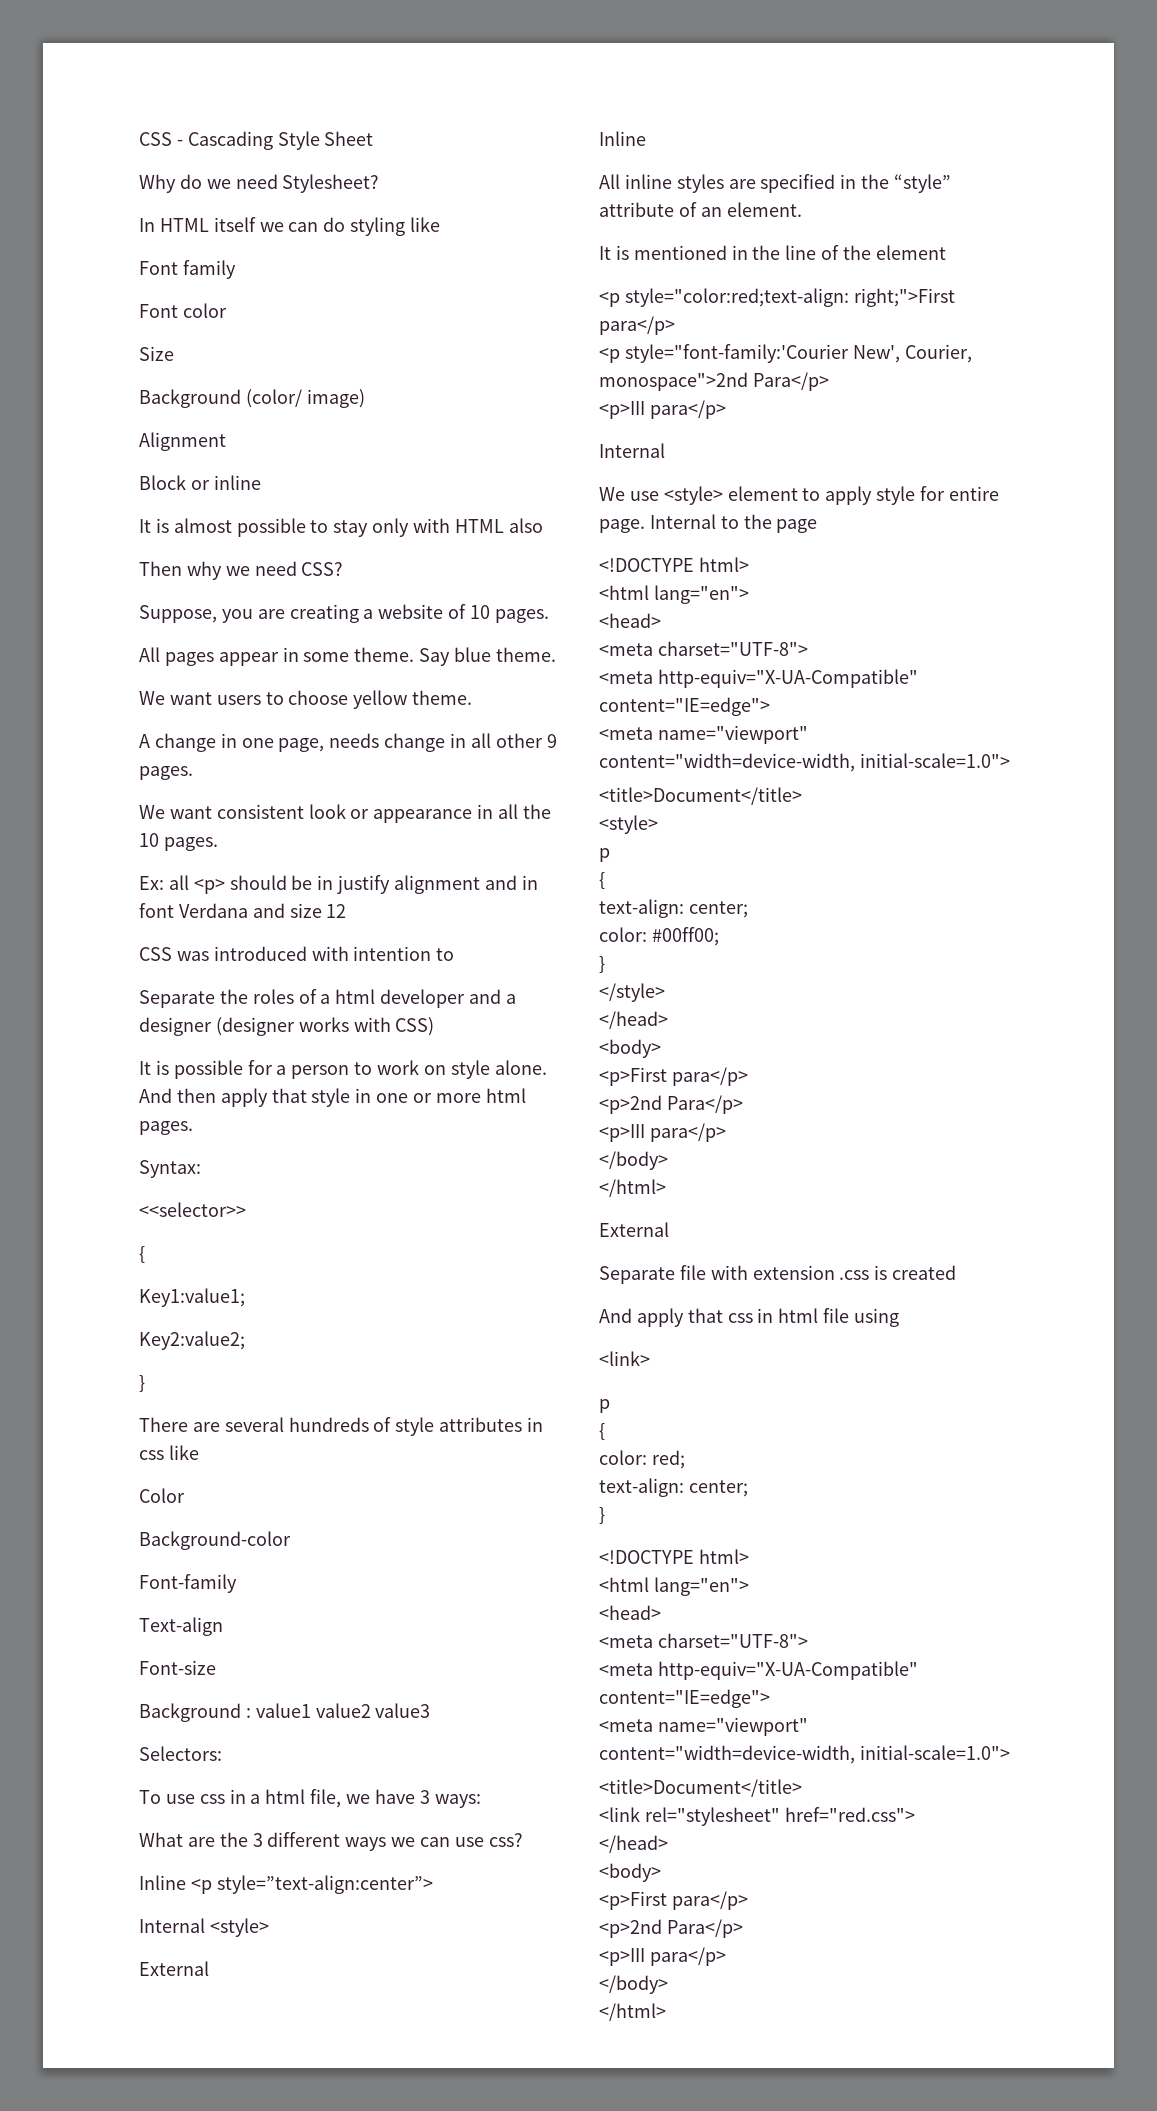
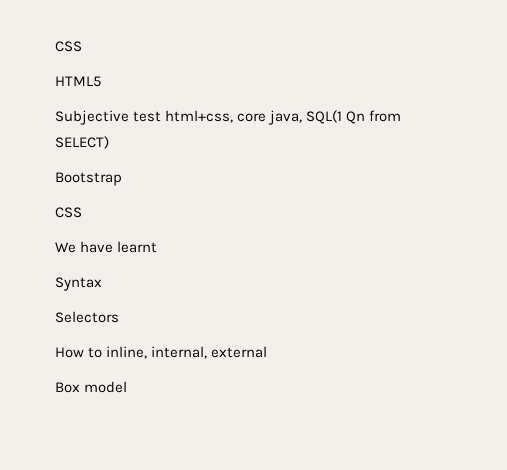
[139,131,374,150] [139,174,380,193] [139,217,441,236] [139,260,236,279] [139,303,227,318] [139,346,174,361] [139,389,365,408] [139,432,226,451] [139,475,261,490] [139,518,543,537] [139,561,344,580] [139,604,549,623] [139,647,556,666] [139,690,473,709] [139,733,557,752] [139,766,193,780] [139,804,551,823] [139,833,218,851] [139,875,538,894] [139,903,347,918] [139,946,455,961] [139,989,516,1008] [139,1017,435,1036] [139,1060,547,1079] [139,1088,526,1107] [139,1121,193,1135] [139,1160,201,1178] [139,1202,246,1217] [139,1246,145,1263] [139,1288,245,1307] [139,1331,245,1350] [139,1375,145,1392] [139,1417,544,1436] [139,1445,199,1460] [139,1488,185,1503] [139,1531,291,1550] [139,1574,237,1593] [139,1617,223,1636] [139,1660,216,1675] [139,1703,431,1722] [139,1746,222,1761] [139,1789,481,1808] [139,1832,523,1851] [139,1875,433,1894] [139,1918,269,1937] [139,1961,209,1976] [599,131,646,146] [599,174,952,193] [599,202,802,217] [599,245,946,260] [599,288,955,307] [599,316,675,335] [599,344,972,363] [599,372,829,391] [599,400,726,419] [599,443,665,458] [599,486,999,505] [599,514,818,533] [599,557,749,572] [599,585,749,604] [599,613,661,628] [599,641,808,656] [599,669,918,688] [599,697,770,716] [599,725,808,744] [599,753,1010,772] [599,787,802,805] [599,815,658,834] [599,848,610,862] [599,872,605,889] [599,899,748,918] [599,927,719,946] [599,956,605,973] [599,983,665,1002] [599,1011,668,1029] [599,1039,661,1058] [599,1067,748,1086] [599,1095,743,1114] [599,1123,726,1142] [599,1151,668,1170] [599,1179,666,1197] [599,1222,669,1237] [599,1265,957,1284] [599,1308,900,1327] [599,1351,650,1366] [599,1399,610,1413] [599,1423,605,1440] [599,1450,685,1469] [599,1478,748,1497] [599,1507,605,1524] [599,1549,749,1564] [599,1577,749,1596] [599,1605,661,1620] [599,1633,808,1648] [599,1661,918,1680] [599,1689,770,1708] [599,1717,808,1736] [599,1745,1010,1764] [599,1779,802,1797] [599,1807,915,1826] [599,1835,668,1853] [599,1863,661,1882] [599,1891,748,1910] [599,1919,743,1938] [599,1947,726,1966] [599,1975,668,1994] [599,2003,666,2021] CSS - Cascading Style Sheet // Why do we need Stylesheet? // In HTML itself we can do styling like // Font family // Font color // Size // Background (color/ image) // Alignment // Block or inline // It is almost possible to stay only with HTML also // Then why we need CSS? // Suppose, you are creating a website of 10 pages. // All pages appear in some theme. Say blue theme. // We want users to choose yellow theme. // A change in one page, needs change in all other 9 pages. // We want consistent look or appearance in all the 10 pages. // Ex: all <p> should be in justify alignment and in font Verdana and size 12 // CSS was introduced with intention to // Separate the roles of a html developer and a designer (designer works with CSS) // It is possible for a person to work on style alone. And then apply that style in one or more html pages. // Syntax: // <<selector>> // { // Key1:value1; // Key2:value2; // } // There are several hundreds of style attributes in css like // Color // Background-color // Font-family // Text-align // Font-size // Background : value1 value2 value3 // Selectors: // To use css in a html file, we have 3 ways: // What are the 3 different ways we can use css? // Inline <p style=”text-align:center”> // Internal <style> // External // Inline // All inline styles are specified in the “style” attribute of an element. // It is mentioned in the line of the element // <p style="color:red;text-align: right;">First para</p> // <p style="font-family:'Courier New', Courier, monospace">2nd Para</p> // <p>III para</p> // Internal // We use <style> element to apply style for entire page. Internal to the page // <!DOCTYPE html> // <html lang="en"> // <head> // <meta charset="UTF-8"> // <meta http-equiv="X-UA-Compatible" content="IE=edge"> // <meta name="viewport" content="width=device-width, initial-scale=1.0"> // <title>Document</title> // <style> // p // { // text-align: center; // color: #00ff00; // } // </style> // </head> // <body> // <p>First para</p> // <p>2nd Para</p> // <p>III para</p> // </body> // </html> // External // Separate file with extension .css is created // And apply that css in html file using // <link> // p // { // color: red; // text-align: center; // } // <!DOCTYPE html> // <html lang="en"> // <head> // <meta charset="UTF-8"> // <meta http-equiv="X-UA-Compatible" content="IE=edge"> // <meta name="viewport" content="width=device-width, initial-scale=1.0"> // <title>Document</title> // <link rel="stylesheet" href="red.css"> // </head> // <body> // <p>First para</p> // <p>2nd Para</p> // <p>III para</p> // </body> // </html> -> [55,41,82,52] [55,76,101,87] [55,110,402,125] [55,136,109,149] [55,172,122,186] [55,207,82,218] [55,241,158,253] [55,277,102,291] [55,311,119,323] [55,346,268,359] [55,381,128,393] CSS // HTML5 // Subjective test html+css, core java, SQL(1 Qn from SELECT) // Bootstrap // CSS // We have learnt // Syntax // Selectors // How to inline, internal, external // Box model

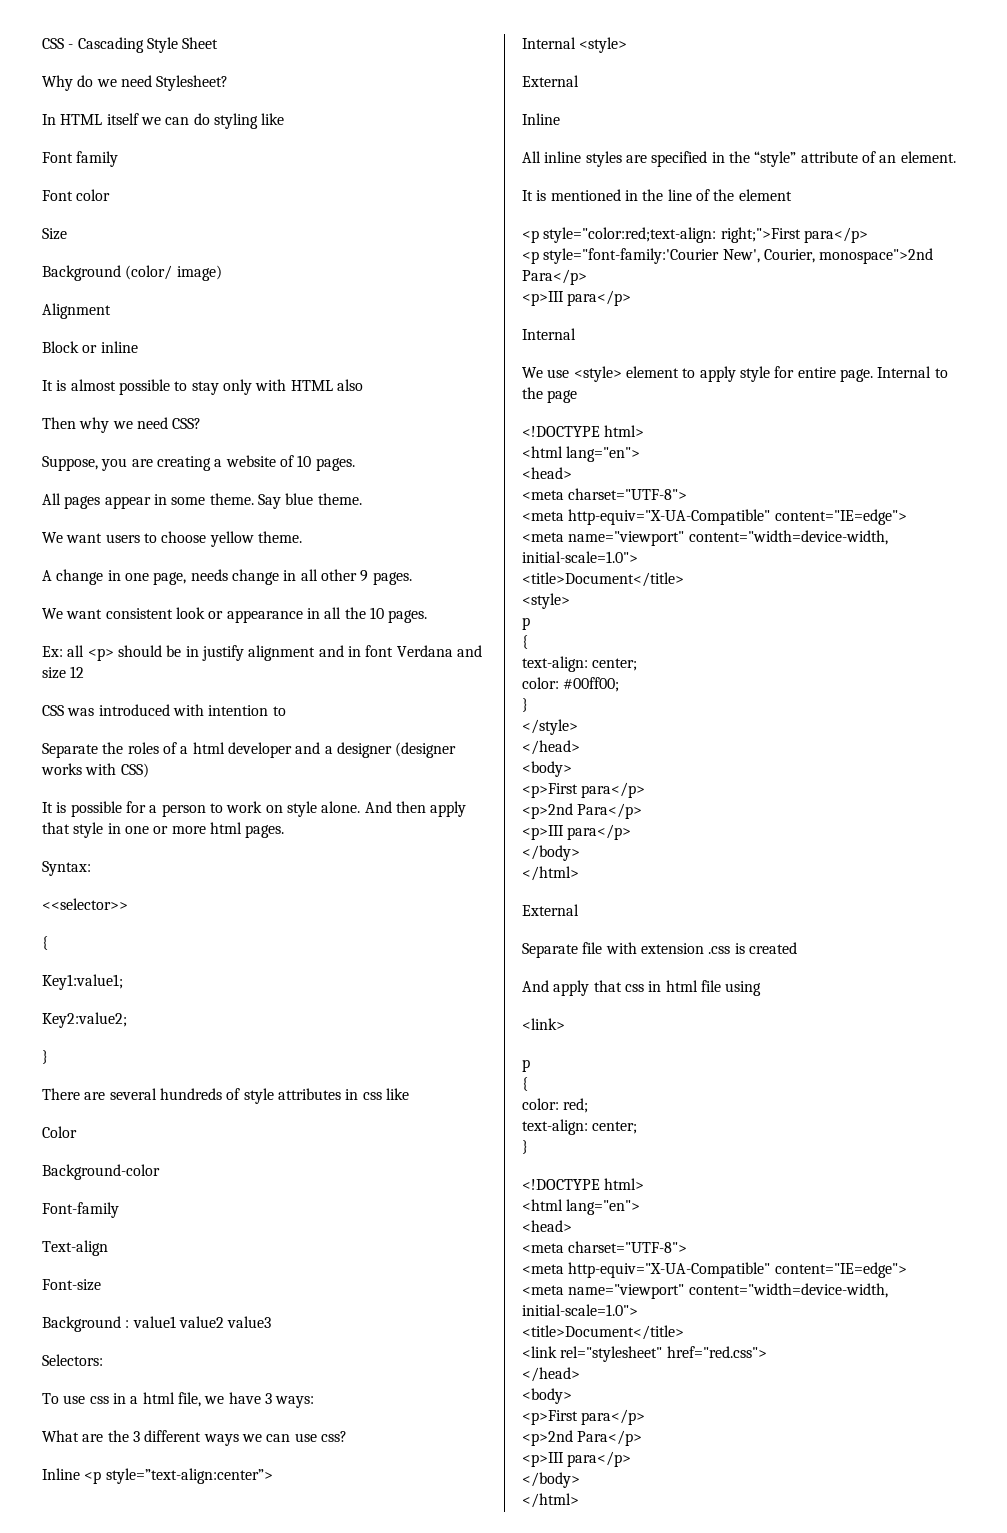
[55,41,82,52] [55,76,101,87] [55,110,402,125] [55,136,109,149] [55,172,122,186] [55,207,82,218] [55,241,158,253] [55,277,102,291] [55,311,119,323] [55,346,268,359] [55,381,128,393] CSS // HTML5 // Subjective test html+css, core java, SQL(1 Qn from SELECT) // Bootstrap // CSS // We have learnt // Syntax // Selectors // How to inline, internal, external // Box model -> [42,37,219,53] [42,75,229,91] [42,113,285,129] [42,151,119,167] [42,189,111,201] [42,228,67,240] [42,265,222,281] [42,303,111,319] [42,341,138,353] [42,379,363,395] [42,417,202,433] [42,455,355,471] [42,493,362,509] [42,531,302,547] [42,569,412,585] [42,607,428,623] [42,645,482,661] [42,666,85,679] [42,704,286,716] [42,742,457,758] [41,763,149,778] [42,801,467,817] [42,822,285,838] [42,861,91,876] [42,898,128,910] [42,936,48,950] [42,974,123,990] [42,1012,127,1028] [42,1050,48,1064] [42,1088,409,1104] [42,1126,77,1138] [42,1164,160,1180] [42,1202,119,1218] [42,1240,108,1256] [42,1279,101,1291] [42,1316,272,1332] [42,1354,103,1366] [42,1392,315,1408] [42,1430,347,1446] [42,1468,273,1484] [522,37,628,53] [522,75,579,87] [522,113,560,125] [522,151,956,167] [522,189,792,201] [522,227,868,243] [522,248,934,264] [522,269,587,285] [522,290,632,306] [522,328,576,340] [522,366,948,382] [522,387,578,403] [522,425,645,437] [522,446,641,462] [522,467,572,479] [522,488,688,500] [522,509,907,525] [522,530,888,546] [522,551,638,563] [522,572,684,587] [522,593,570,609] [522,617,530,630] [522,635,528,649] [522,656,638,672] [522,677,620,692] [522,698,528,712] [522,719,578,735] [522,740,580,755] [522,761,572,777] [522,782,646,798] [522,803,643,819] [522,824,632,840] [522,845,580,861] [522,866,579,881] [522,904,579,916] [522,942,797,958] [522,980,762,996] [522,1018,565,1030] [522,1059,530,1072] [522,1077,528,1091] [522,1098,589,1113] [522,1119,638,1135] [522,1140,528,1154] [522,1178,645,1190] [522,1199,641,1215] [522,1220,572,1232] [522,1241,688,1253] [522,1262,907,1278] [522,1283,888,1299] [522,1304,638,1316] [522,1325,684,1340] [522,1346,767,1362] [522,1367,580,1382] [522,1388,572,1404] [522,1409,646,1425] [522,1430,643,1446] [522,1451,632,1467] [522,1472,580,1488] [522,1493,579,1508] CSS - Cascading Style Sheet // Why do we need Stylesheet? // In HTML itself we can do styling like // Font family // Font color // Size // Background (color/ image) // Alignment // Block or inline // It is almost possible to stay only with HTML also // Then why we need CSS? // Suppose, you are creating a website of 10 pages. // All pages appear in some theme. Say blue theme. // We want users to choose yellow theme. // A change in one page, needs change in all other 9 pages. // We want consistent look or appearance in all the 10 pages. // Ex: all <p> should be in justify alignment and in font Verdana and size 12 // CSS was introduced with intention to // Separate the roles of a html developer and a designer (designer works with CSS) // It is possible for a person to work on style alone. And then apply that style in one or more html pages. // Syntax: // <<selector>> // { // Key1:value1; // Key2:value2; // } // There are several hundreds of style attributes in css like // Color // Background-color // Font-family // Text-align // Font-size // Background : value1 value2 value3 // Selectors: // To use css in a html file, we have 3 ways: // What are the 3 different ways we can use css? // Inline <p style=”text-align:center”> // Internal <style> // External // Inline // All inline styles are specified in the “style” attribute of an element. // It is mentioned in the line of the element // <p style="color:red;text-align: right;">First para</p> // <p style="font-family:'Courier New', Courier, monospace">2nd Para</p> // <p>III para</p> // Internal // We use <style> element to apply style for entire page. Internal to the page // <!DOCTYPE html> // <html lang="en"> // <head> // <meta charset="UTF-8"> // <meta http-equiv="X-UA-Compatible" content="IE=edge"> // <meta name="viewport" content="width=device-width, initial-scale=1.0"> // <title>Document</title> // <style> // p // { // text-align: center; // color: #00ff00; // } // </style> // </head> // <body> // <p>First para</p> // <p>2nd Para</p> // <p>III para</p> // </body> // </html> // External // Separate file with extension .css is created // And apply that css in html file using // <link> // p // { // color: red; // text-align: center; // } // <!DOCTYPE html> // <html lang="en"> // <head> // <meta charset="UTF-8"> // <meta http-equiv="X-UA-Compatible" content="IE=edge"> // <meta name="viewport" content="width=device-width, initial-scale=1.0"> // <title>Document</title> // <link rel="stylesheet" href="red.css"> // </head> // <body> // <p>First para</p> // <p>2nd Para</p> // <p>III para</p> // </body> // </html>

